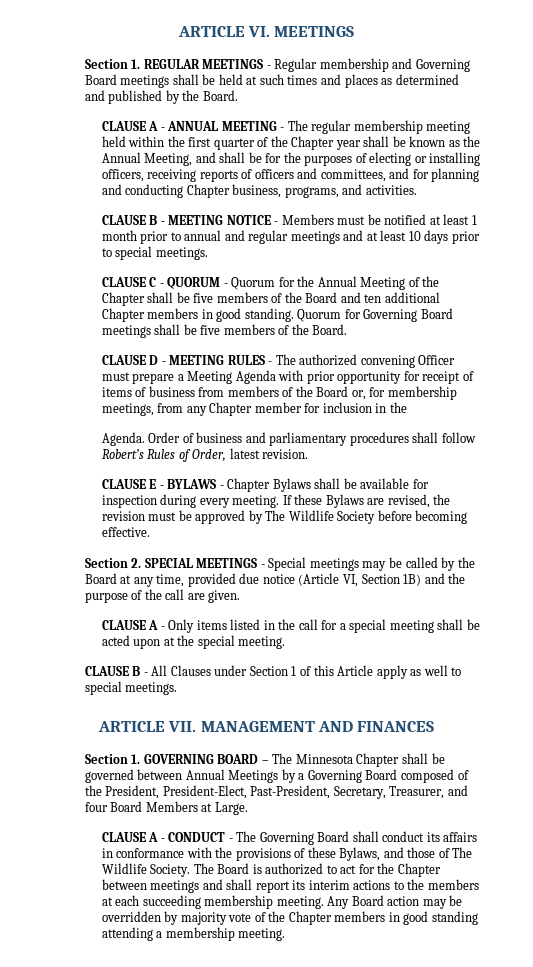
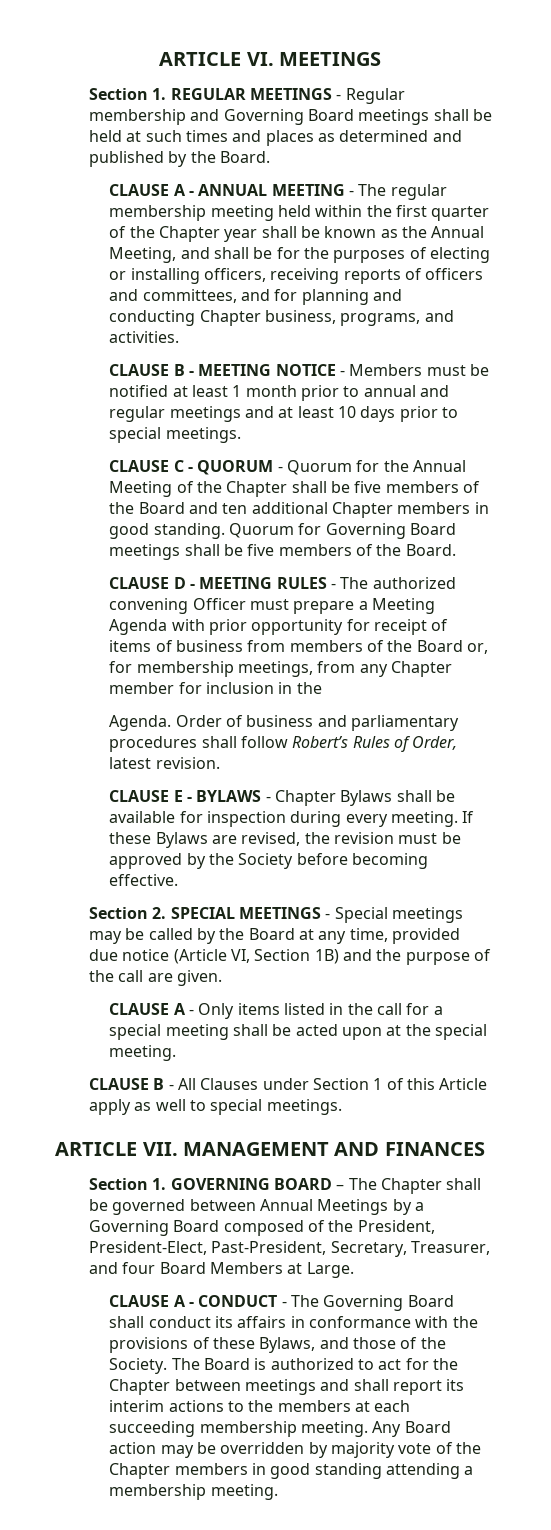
[265,510,334,521] The Wildlife -> [209,853,235,865] the
[295,754,353,764] Minnesota -> (377, 1184) none
[452,847,473,858] [101,863,147,874] The Wildlife -> [420,1337,446,1349] the

